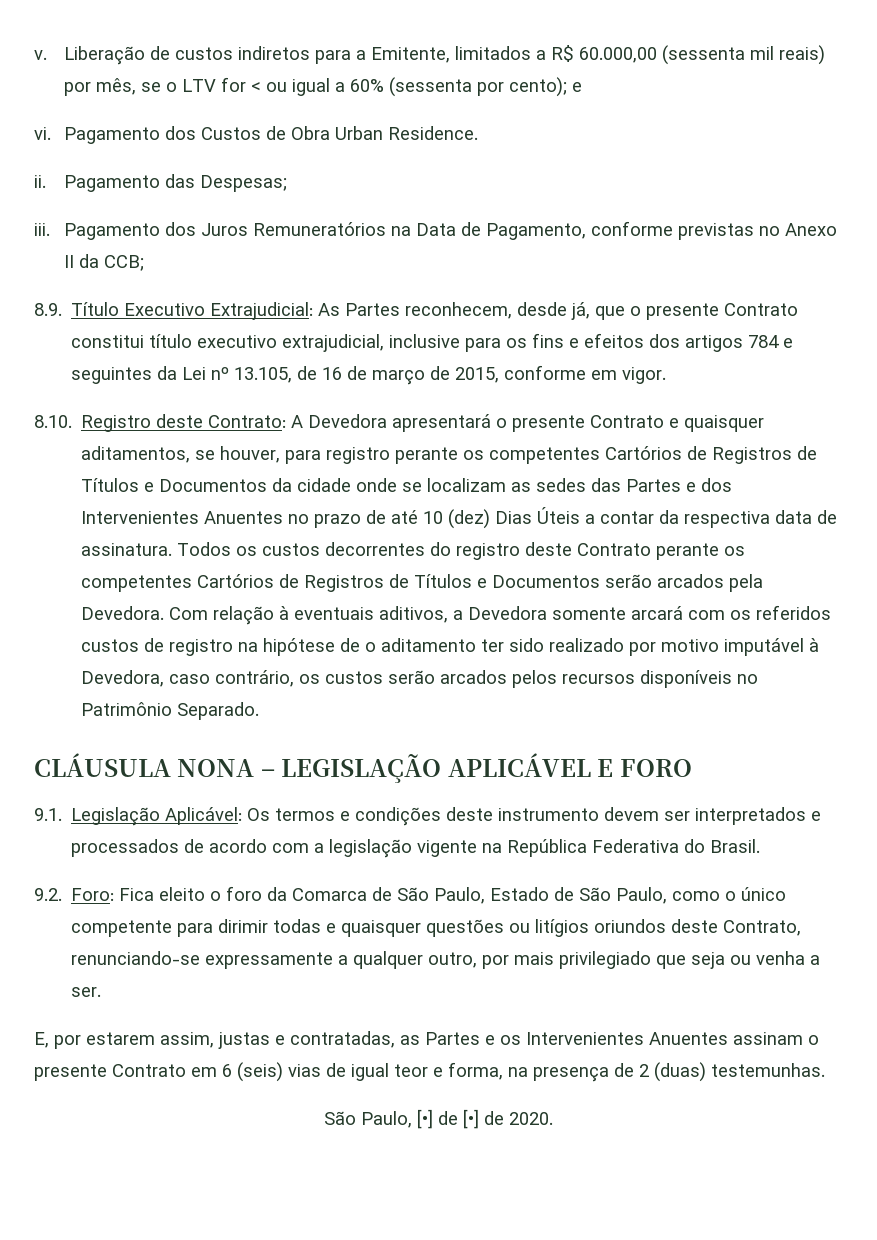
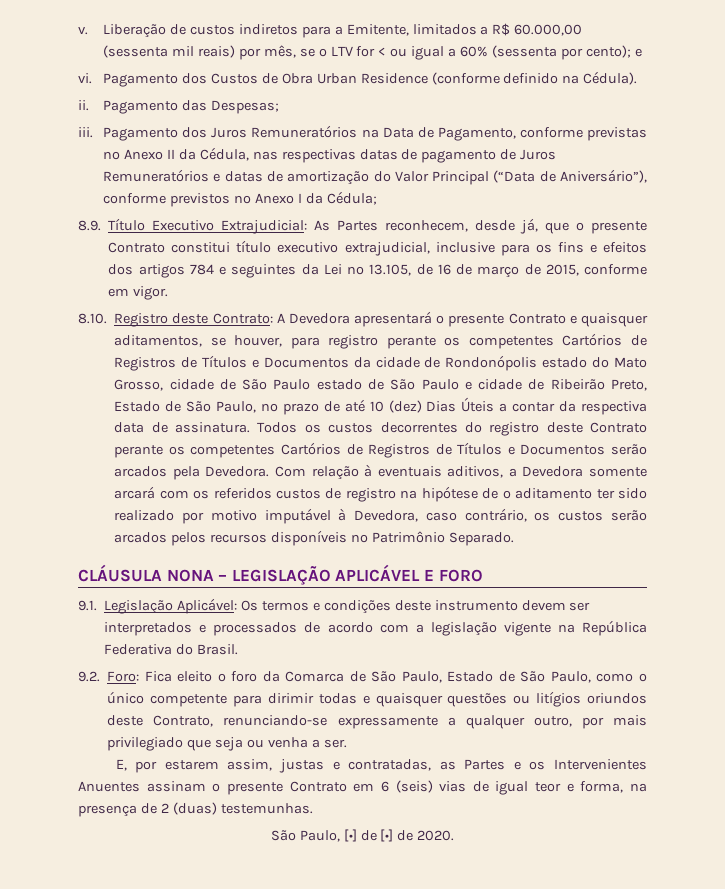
[387,126,478,140] Residence. -> [360,71,638,85] Residence (conforme definido na Cédula).
[103,255,144,271] CCB; -> [199,147,557,163] [103,169,647,185] [103,191,377,207] Cédula, nas respectivas datas de pagamento de Juros Remuneratórios e datas de amortização do Valor Principal (“Data de Aniversário”), conforme previstos no Anexo I da Cédula;
[356,478,733,492] [81,511,284,524] onde se localizam as sedes das Partes e dos Intervenientes Anuentes -> [424,355,647,371] [114,379,648,391] [114,401,256,413] de Rondonópolis estado do Mato Grosso, cidade de São Paulo estado de São Paulo e cidade de Ribeirão Preto, Estado de São Paulo,

